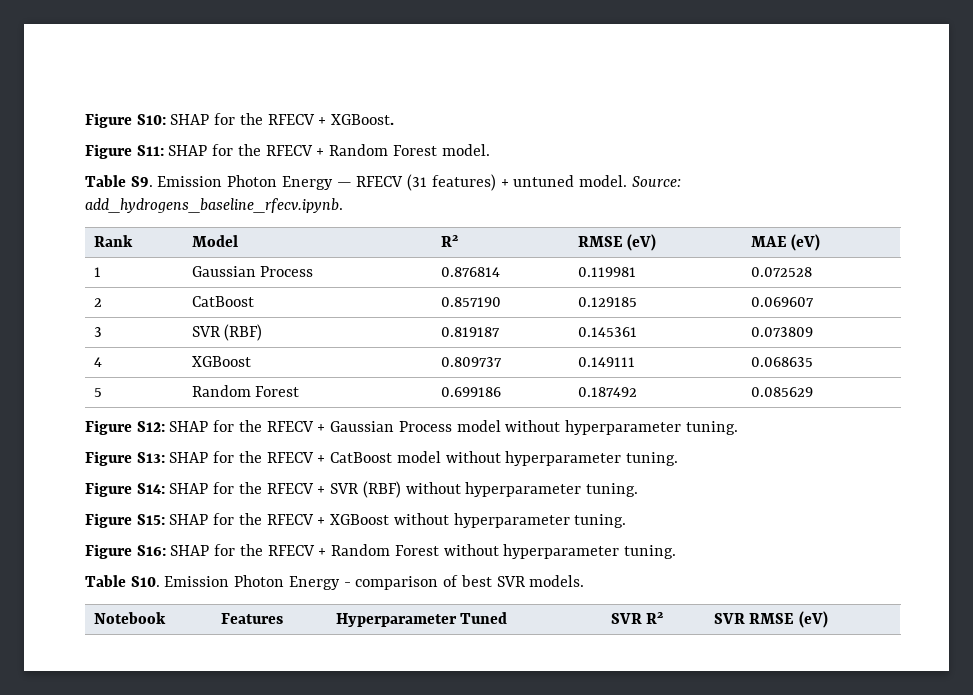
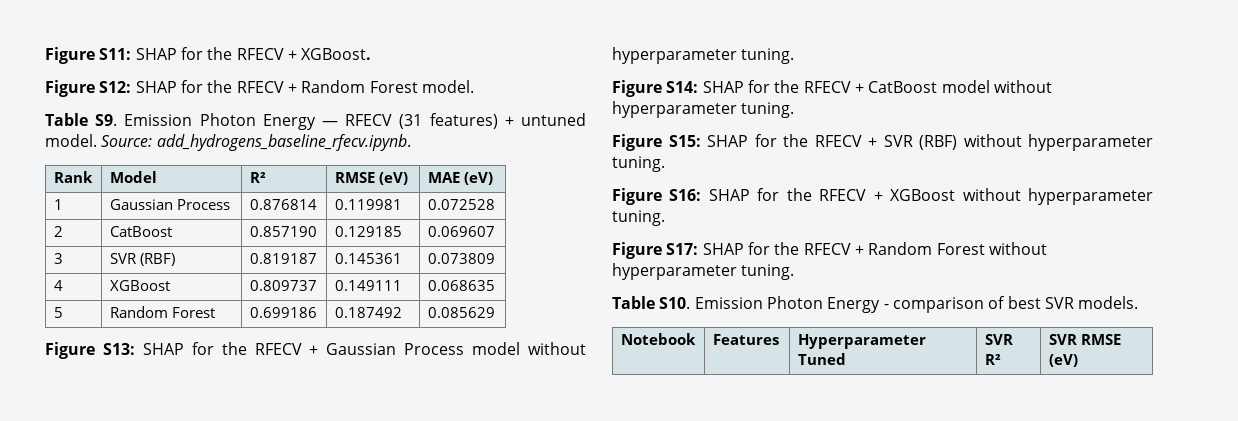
[85,113,166,128] Figure S10: -> [45,47,132,64] Figure S11:
[136,145,164,156] S11: -> [99,81,132,93] S12:
[136,421,165,432] S12: -> [102,343,135,355] S13:
[136,452,165,463] S13: -> [666,81,699,93] S14:
[136,483,165,494] S14: -> [668,135,701,147] S15:
[136,514,165,525] S15: -> [669,189,702,201] S16:
[136,545,166,556] S16: -> [666,243,699,255] S17:

